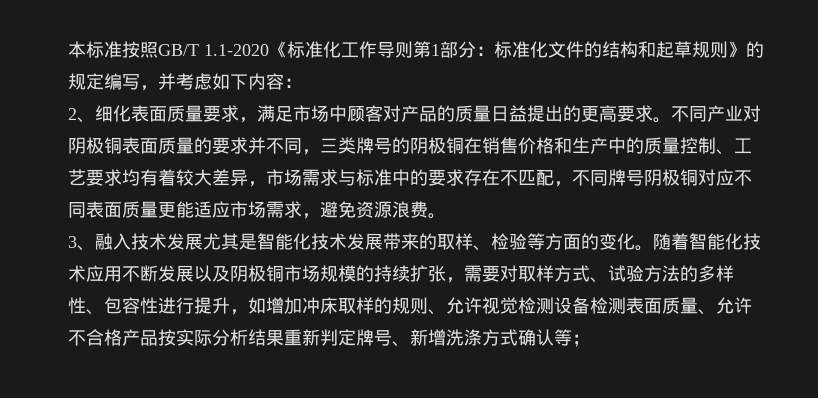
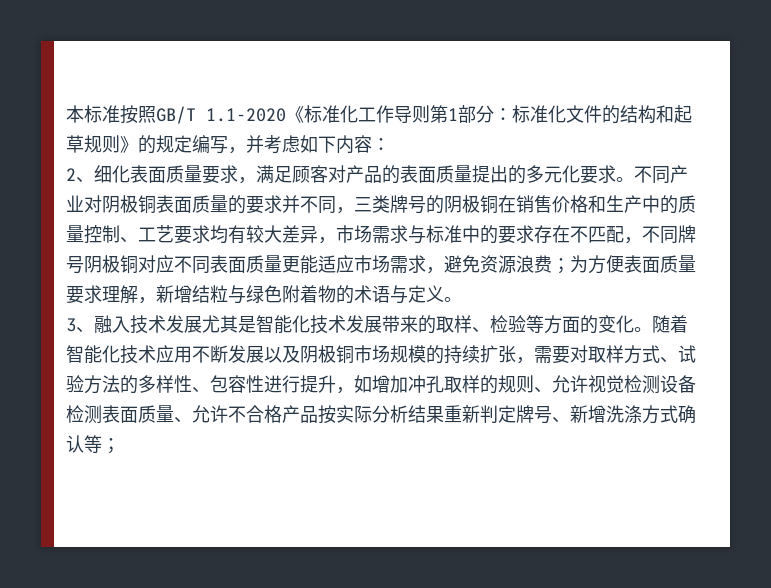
[293,105,347,122] 市场中 -> (292, 174) none
[455,105,617,122] 质量日益提出的更高 -> [400,165,580,184] 表面质量提出的多元化
[158,169,176,186] 着 -> (246, 234) none
(428, 209) none -> [552,255,696,274] [66,285,444,304] ；为方便表面质量要求理解，新增结粒与绿色附着物的术语与定义
[320,297,338,314] 床 -> [426,375,444,393] 孔

